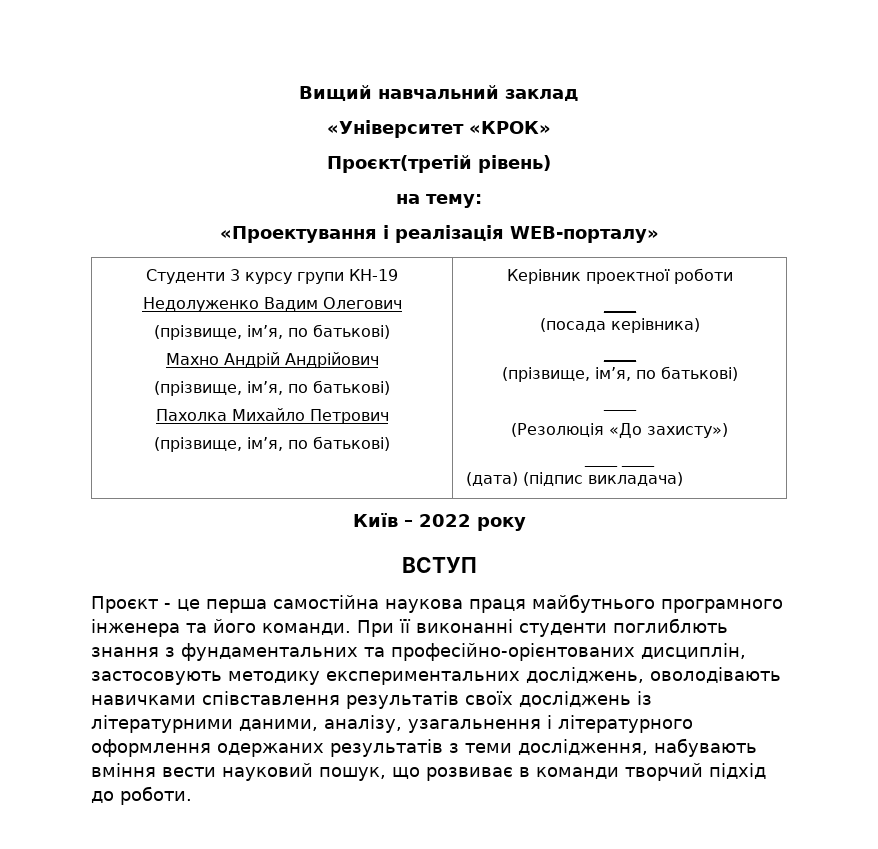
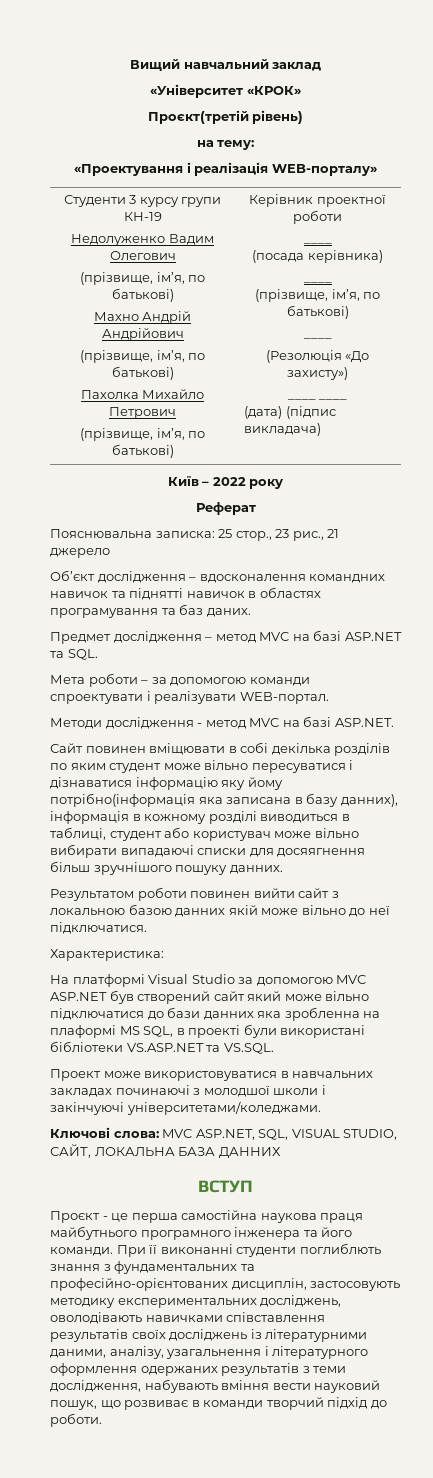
(526, 524) none -> [195,502,256,515] [50,529,340,541] [50,548,110,558] [50,570,386,583] [50,587,321,600] [50,604,251,618] [50,630,402,644] [50,649,98,660] [50,673,310,687] [50,691,329,704] [50,716,394,729] [50,742,391,756] [50,760,354,773] [50,777,283,790] [50,793,398,807] [50,811,350,824] [50,827,359,841] [50,844,366,858] [50,861,283,875] [50,887,339,901] [50,904,390,917] [50,922,147,934] [50,949,164,961] [50,974,367,987] [50,990,370,1004] [50,1007,381,1021] [50,1024,366,1038] [50,1041,274,1054] [50,1069,374,1081] [50,1085,326,1097] [50,1101,321,1115] [50,1127,398,1140] [50,1144,281,1159] // Реферат // Пояснювальна записка: 25 стор., 23 рис., 21 джерело // Об’єкт дослідження – вдосконалення командних навичок та піднятті навичок в областях програмування та баз даних. // Предмет дослідження – метод MVC на базі ASP.NET та SQL. // Мета роботи – за допомогою команди спроектувати і реалізувати WEB-портал. // Методи дослідження - метод MVC на базі ASP.NET. // Сайт повинен вміщювати в собі декілька розділів по яким студент може вільно переcуватися і дізнаватися інформацію яку йому потрібно(інформація яка записана в базу данних), інформація в кожному розділі виводиться в таблиці, студент або користувач може вільно вибирати випадаючі списки для досяягнення більш зручнішого пошуку данних. // Результатом роботи повинен вийти сайт з локальною базою данних якій може вільно до неї підключатися. // Характеристика: // На платформі Visual Studio за допомогою MVC ASP.NET був створений сайт який може вільно підключатися до бази данних яка зробленна на плаформі MS SQL, в проекті були використані бібліотеки VS.ASP.NET та VS.SQL. // Проект може використовуватися в навчальних закладах починаючі з молодшої школи і закінчуючі університетами/коледжами. // Ключові слова: MVC ASP.NET, SQL, VISUAL STUDIO, САЙТ, ЛОКАЛЬНА БАЗА ДАННИХ

